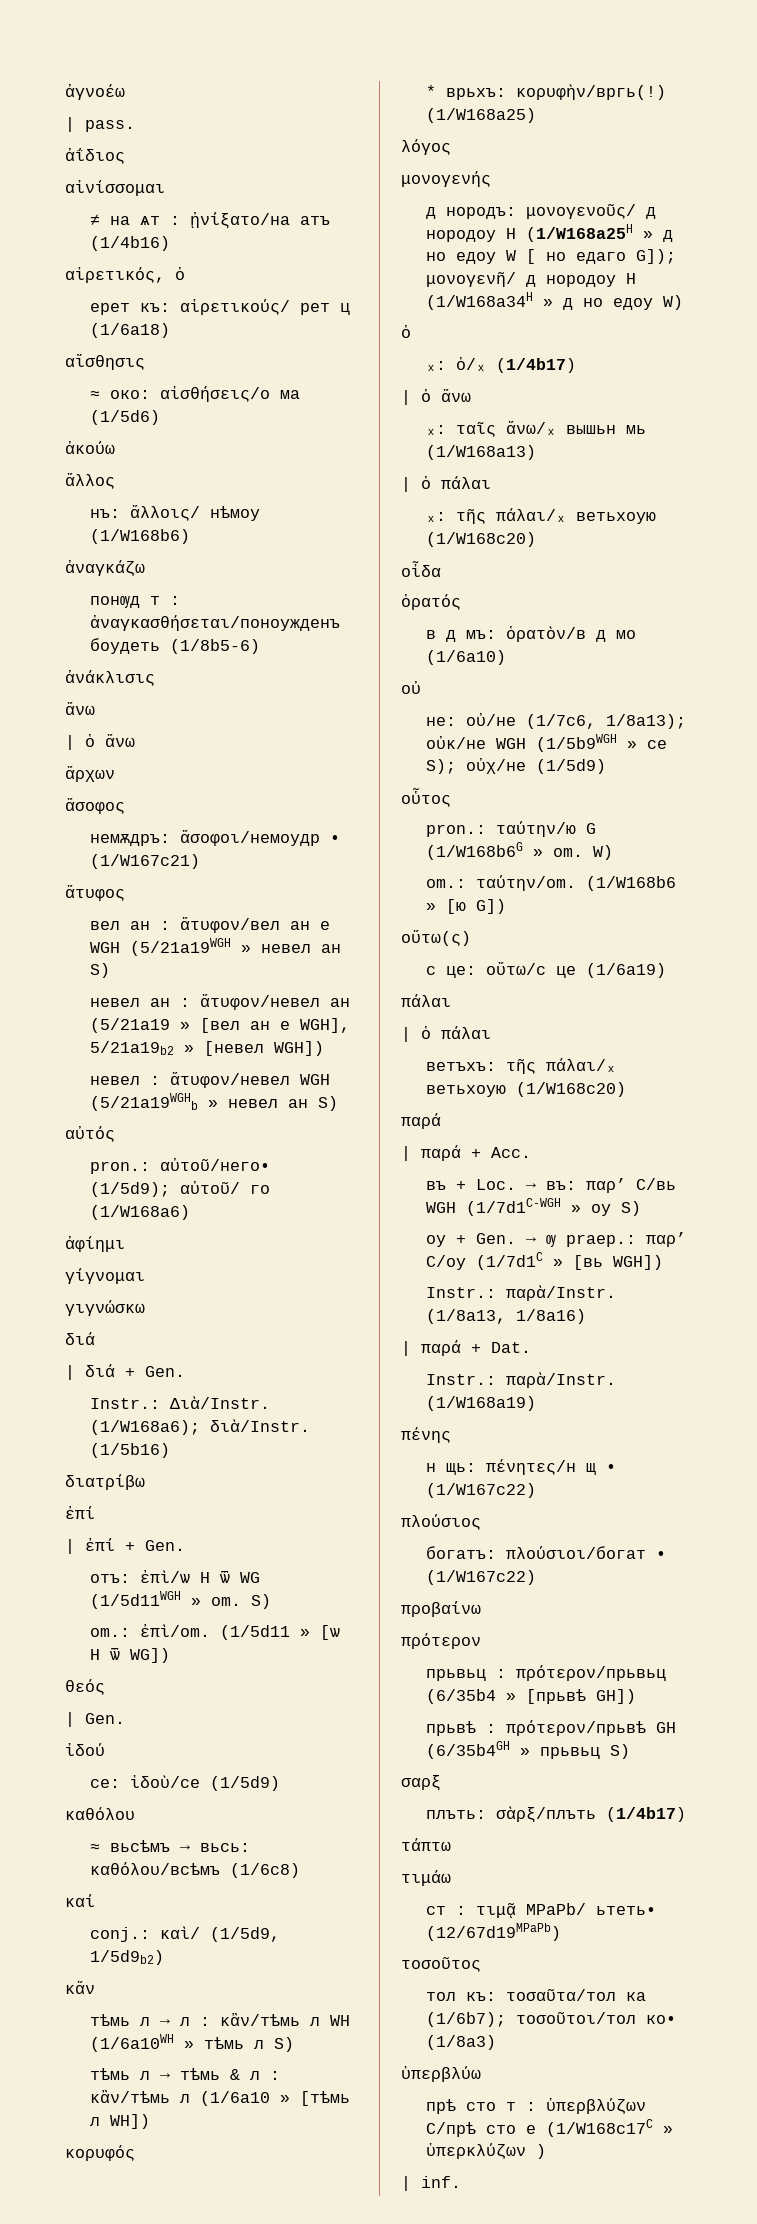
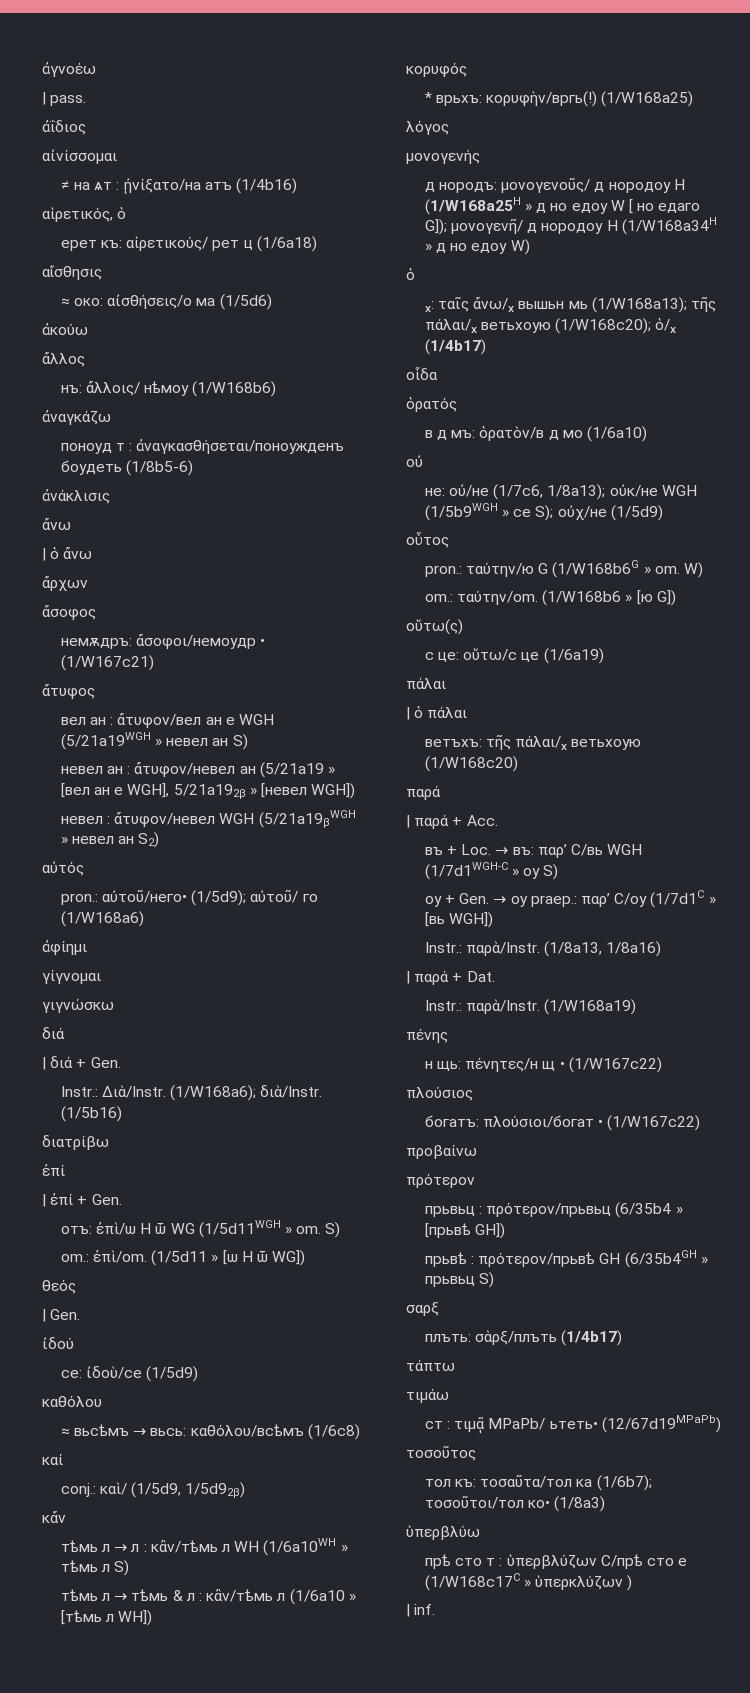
[90,1041,175,1055] 5/21a19b2 -> [173,784,246,799] 5/21a192β
[90,1093,339,1111] (5/21a19WGHb » невел ан S) -> [258,810,356,828] [60,832,160,848] (5/21a19βWGH » невел ан S2)
[90,1950,165,1965] 1/5d9b2) -> [185,1482,246,1498] 1/5d92β)
[426,357,577,373] [401,389,471,405] // ₓ: ὁ/ₓ (1/4b17) // | ὁ ἄνω -> (415, 274) none
[426,445,537,460] [401,476,491,492] [426,508,657,524] [426,532,537,547] (1/W168a13) // | ὁ πάλαι // ₓ: τῆς πάλαι/ₓ ветьхоую (1/W168c20) -> [591,296,716,313] [424,318,677,334] [424,339,486,355] (1/W168a13); τῆς πάλαι/ₓ ветьхоую (1/W168c20); ὁ/ₓ (1/4b17)
[466,1198,562,1216] (1/7d1C-WGH -> [424,862,508,880] (1/7d1WGH-C

